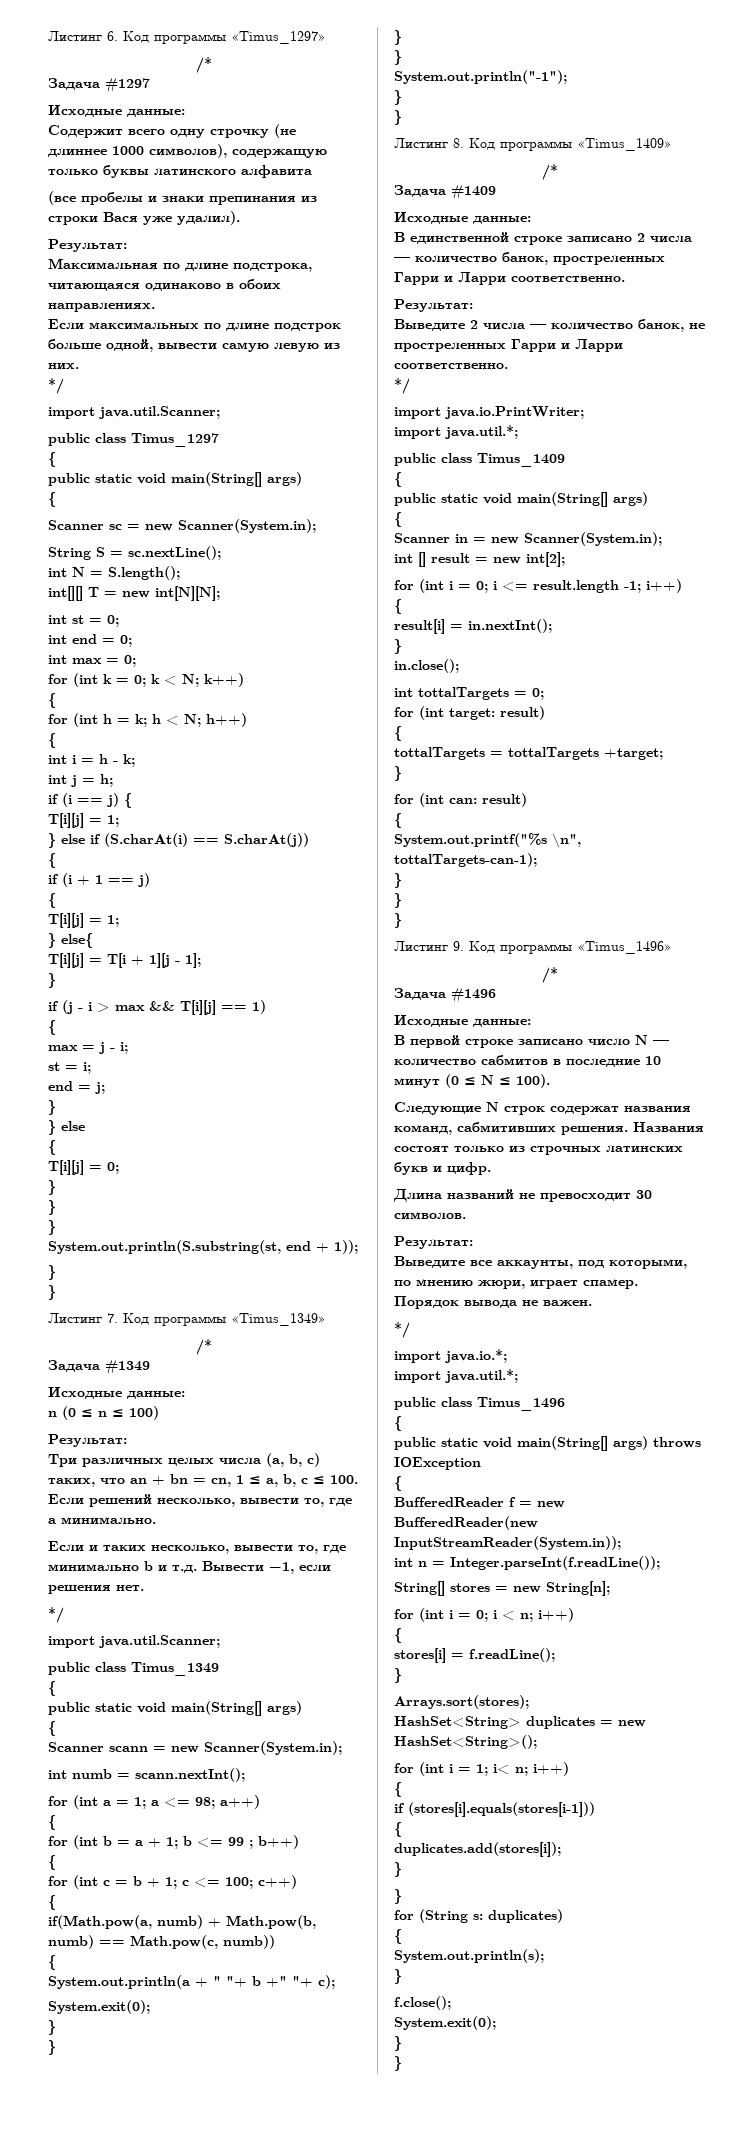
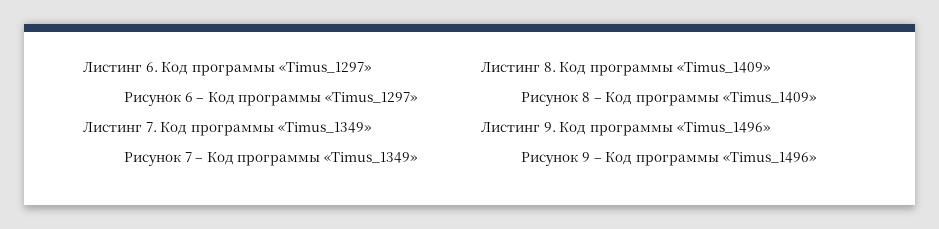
[195,57,212,73] [48,78,150,93] [48,104,185,117] [48,124,296,138] [48,144,327,158] [48,165,312,178] [48,191,317,205] [48,211,240,225] [48,239,127,252] [48,258,312,272] [48,279,281,291] [48,302,155,312] [48,319,341,332] [48,339,340,352] [48,363,79,369] [48,378,64,394] [48,406,220,419] [48,433,219,447] [48,452,56,467] [48,472,302,487] [48,492,56,507] [48,519,316,533] [48,546,221,560] [48,566,180,580] [48,586,220,601] [48,615,119,627] [48,634,132,647] [48,655,136,667] [48,673,244,687] [48,693,56,708] [48,713,247,727] [48,733,56,748] [48,754,135,767] [48,774,113,787] [48,793,132,808] [48,813,119,828] [48,833,309,848] [48,853,56,868] [48,873,150,887] [48,893,56,908] [48,913,119,928] [48,933,93,948] [48,953,201,968] [48,973,56,988] [48,1000,266,1015] [48,1020,56,1035] [48,1042,128,1054] [48,1062,91,1074] [48,1081,105,1094] [48,1100,56,1115] [48,1120,85,1135] [48,1140,56,1155] [48,1160,119,1175] [48,1180,56,1195] [48,1200,56,1215] [48,1220,56,1235] [48,1240,358,1254] [48,1265,56,1280] [48,1285,56,1300] /* // Задача #1297 // Исходные данные: // Содержит всего одну строчку (не длиннее 1000 символов), содержащую только буквы латинского алфавита // (все пробелы и знаки препинания из строки Вася уже удалил). // Результат: // Максимальная по длине подстрока, читающаяся одинаково в обоих направлениях. // Если максимальных по длине подстрок больше одной, вывести самую левую из них. // */ // import java.util.Scanner; // public class Timus_1297 // { // public static void main(String[] args) // { // Scanner sc = new Scanner(System.in); // String S = sc.nextLine(); // int N = S.length(); // int[][] T = new int[N][N]; // int st = 0; // int end = 0; // int max = 0; // for (int k = 0; k < N; k++) // { // for (int h = k; h < N; h++) // { // int i = h - k; // int j = h; // if (i == j) { // T[i][j] = 1; // } else if (S.charAt(i) == S.charAt(j)) // { // if (i + 1 == j) // { // T[i][j] = 1; // } else{ // T[i][j] = T[i + 1][j - 1]; // } // if (j - i > max && T[i][j] == 1) // { // max = j - i; // st = i; // end = j; // } // } else // { // T[i][j] = 0; // } // } // } // System.out.println(S.substring(st, end + 1)); // } // } -> [123,92,418,106] Рисунок 6 – Код программы «Timus_1297»
[195,1339,212,1355] [48,1360,150,1375] [48,1386,185,1399] [48,1406,159,1420] [48,1434,127,1447] [48,1453,320,1467] [48,1474,358,1487] [48,1494,352,1507] [48,1516,156,1524] [48,1541,346,1554] [48,1561,331,1574] [48,1585,144,1594] [48,1607,64,1623] [48,1635,220,1648] [48,1662,219,1676] [48,1681,56,1696] [48,1701,302,1716] [48,1721,56,1736] [48,1741,342,1755] [48,1768,245,1782] [48,1795,260,1809] [48,1815,56,1830] [48,1835,299,1849] [48,1855,56,1870] [48,1875,297,1889] [48,1895,56,1910] [48,1915,316,1929] [48,1935,275,1949] [48,1955,56,1970] [48,1975,335,1989] [48,2000,150,2014] [48,2020,56,2035] [48,2040,56,2055] [394,30,402,45] [394,50,402,65] [394,70,567,84] [394,90,402,105] [394,110,402,125] /* // Задача #1349 // Исходные данные: // n (0 ≤ n ≤ 100) // Результат: // Три различных целых числа (а, b, c) таких, что аn + bn = cn, 1 ≤ a, b, c ≤ 100. Если решений несколько, вывести то, где a минимально. // Если и таких несколько, вывести то, где минимально b и т.д. Вывести −1, если решения нет. // */ // import java.util.Scanner; // public class Timus_1349 // { // public static void main(String[] args) // { // Scanner scann = new Scanner(System.in); // int numb = scann.nextInt(); // for (int a = 1; a <= 98; a++) // { // for (int b = a + 1; b <= 99 ; b++) // { // for (int c = b + 1; c <= 100; c++) // { // if(Math.pow(a, numb) + Math.pow(b, numb) == Math.pow(c, numb)) // { // System.out.println(a + " "+ b +" "+ c); // System.exit(0); // } // } // } // } // System.out.println("-1"); // } // } -> [123,152,418,166] Рисунок 7 – Код программы «Timus_1349»
[541,164,558,180] [394,185,496,200] [394,211,531,224] [394,232,692,245] [394,252,665,265] [394,272,625,285] [394,299,473,312] [394,319,705,332] [394,339,623,352] [394,363,508,369] [394,378,410,394] [394,406,584,419] [394,425,518,439] [394,453,565,467] [394,472,402,487] [394,492,648,507] [394,512,402,527] [394,532,662,546] [394,552,565,567] [394,579,682,593] [394,599,402,614] [394,619,552,634] [394,639,402,654] [394,659,459,673] [394,687,544,700] [394,706,545,720] [394,726,402,741] [394,747,663,760] [394,766,402,781] [394,793,527,807] [394,813,402,828] [394,833,581,848] [394,853,537,867] [394,873,402,888] [394,893,402,908] [394,913,402,928] /* // Задача #1409 // Исходные данные: // В единственной строке записано 2 числа — количество банок, простреленных Гарри и Ларри соответственно. // Результат: // Выведите 2 числа — количество банок, не простреленных Гарри и Ларри соответственно. // */ // import java.io.PrintWriter; // import java.util.*; // public class Timus_1409 // { // public static void main(String[] args) // { // Scanner in = new Scanner(System.in); // int [] result = new int[2]; // for (int i = 0; i <= result.length -1; i++) // { // result[i] = in.nextInt(); // } // in.close(); // int tottalTargets = 0; // for (int target: result) // { // tottalTargets = tottalTargets +target; // } // for (int can: result) // { // System.out.printf("%s \n", tottalTargets-can-1); // } // } // } -> [521,92,816,106] Рисунок 8 – Код программы «Timus_1409»
[541,967,558,983] [394,988,496,1003] [394,1014,531,1027] [394,1035,670,1048] [394,1055,661,1067] [394,1074,550,1088] [394,1102,691,1115] [394,1121,704,1135] [394,1145,683,1155] [394,1162,491,1175] [393,1189,652,1202] [394,1211,466,1219] [394,1236,473,1249] [394,1256,687,1269] [394,1278,638,1289] [394,1296,592,1309] [394,1322,410,1338] [394,1349,507,1363] [394,1369,518,1383] [394,1397,565,1411] [394,1416,402,1431] [394,1436,701,1451] [394,1457,481,1470] [394,1476,402,1491] [394,1497,565,1508] [394,1516,538,1530] [394,1536,621,1550] [394,1556,660,1570] [394,1581,610,1596] [394,1608,574,1622] [394,1628,402,1643] [394,1648,555,1663] [394,1668,402,1683] [394,1695,529,1709] [394,1716,646,1729] [394,1735,537,1749] [394,1762,569,1776] [394,1782,402,1797] [394,1802,595,1817] [394,1822,402,1837] [394,1842,561,1857] [394,1862,402,1877] [394,1889,402,1904] [394,1909,563,1923] [394,1929,402,1944] [394,1949,544,1963] [394,1969,402,1984] [394,1996,451,2010] [394,2016,496,2030] [394,2036,402,2051] [394,2056,402,2071] /* // Задача #1496 // Исходные данные: // В первой строке записано число N — количество сабмитов в последние 10 минут (0 ≤ N ≤ 100). // Следующие N строк содержат названия команд, сабмитивших решения. Названия состоят только из строчных латинских букв и цифр. // Длина названий не превосходит 30 символов. // Результат: // Выведите все аккаунты, под которыми, по мнению жюри, играет спамер. Порядок вывода не важен. // */ // import java.io.*; // import java.util.*; // public class Timus_1496 // { // public static void main(String[] args) throws IOException // { // BufferedReader f = new BufferedReader(new InputStreamReader(System.in)); // int n = Integer.parseInt(f.readLine()); // String[] stores = new String[n]; // for (int i = 0; i < n; i++) // { // stores[i] = f.readLine(); // } // Arrays.sort(stores); // HashSet<String> duplicates = new HashSet<String>(); // for (int i = 1; i< n; i++) // { // if (stores[i].equals(stores[i-1])) // { // duplicates.add(stores[i]); // } // } // for (String s: duplicates) // { // System.out.println(s); // } // f.close(); // System.exit(0); // } // } -> [521,152,816,166] Рисунок 9 – Код программы «Timus_1496»

